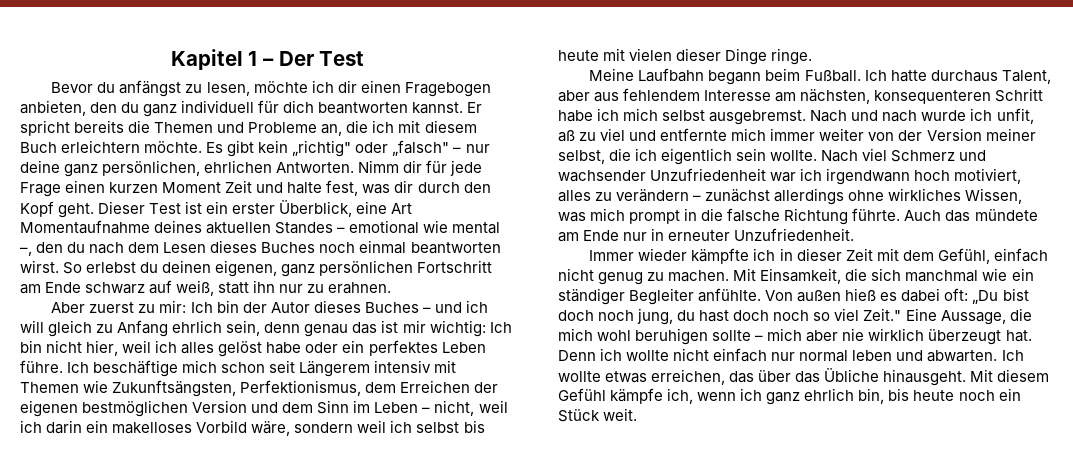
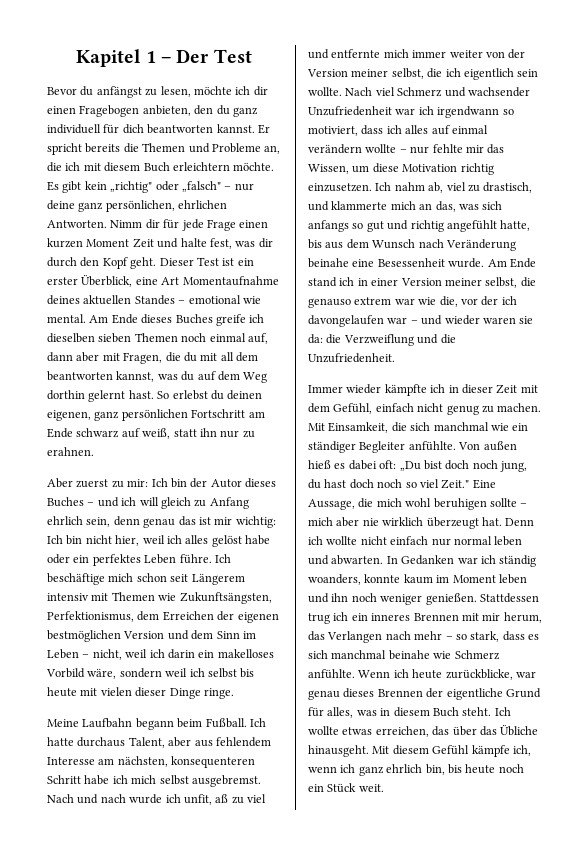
[452,222,501,234] [20,240,501,256] [20,260,59,273] mental –, den du nach dem Lesen dieses Buches noch einmal beantworten wirst. -> [47,314,265,326] [47,333,268,344] [47,352,258,364] [47,371,268,383] [47,390,154,402] mental. Am Ende dieses Buches greife ich dieselben sieben Themen noch einmal auf, dann aber mit Fragen, die du mit all dem beantworten kannst, was du auf dem Weg dorthin gelernt hast.
[914,168,1022,184] [558,188,1023,205] [558,208,1038,225] [558,228,731,242] hoch motiviert, alles zu verändern – zunächst allerdings ohne wirkliches Wissen, was mich prompt in die falsche Richtung führte. Auch das mündete am Ende nur in erneuter -> [502,109,514,115] [308,125,488,136] [308,144,505,154] [308,163,494,175] [308,182,533,193] [308,201,503,212] [308,220,531,232] [308,239,516,251] [308,258,536,268] [308,277,536,288] [308,296,517,308] [308,315,534,327] [308,334,456,346] so motiviert, dass ich alles auf einmal verändern wollte – nur fehlte mir das Wissen, um diese Motivation richtig einzusetzen. Ich nahm ab, viel zu drastisch, und klammerte mich an das, was sich anfangs so gut und richtig angefühlt hatte, bis aus dem Wunsch nach Veränderung beinahe eine Besessenheit wurde. Am Ende stand ich in einer Version meiner selbst, die genauso extrem war wie die, vor der ich davongelaufen war – und wieder waren sie da: die Verzweiflung und die
(998, 356) none -> [386,555,537,567] [308,574,527,585] [308,593,539,605] [308,612,542,624] [308,631,539,643] [308,650,500,660] [308,669,536,680] [308,688,541,700] [308,707,492,718] In Gedanken war ich ständig woanders, konnte kaum im Moment leben und ihn noch weniger genießen. Stattdessen trug ich ein inneres Brennen mit mir herum, das Verlangen nach mehr – so stark, dass es sich manchmal beinahe wie Schmerz anfühlte. Wenn ich heute zurückblicke, war genau dieses Brennen der eigentliche Grund für alles, was in diesem Buch steht.

